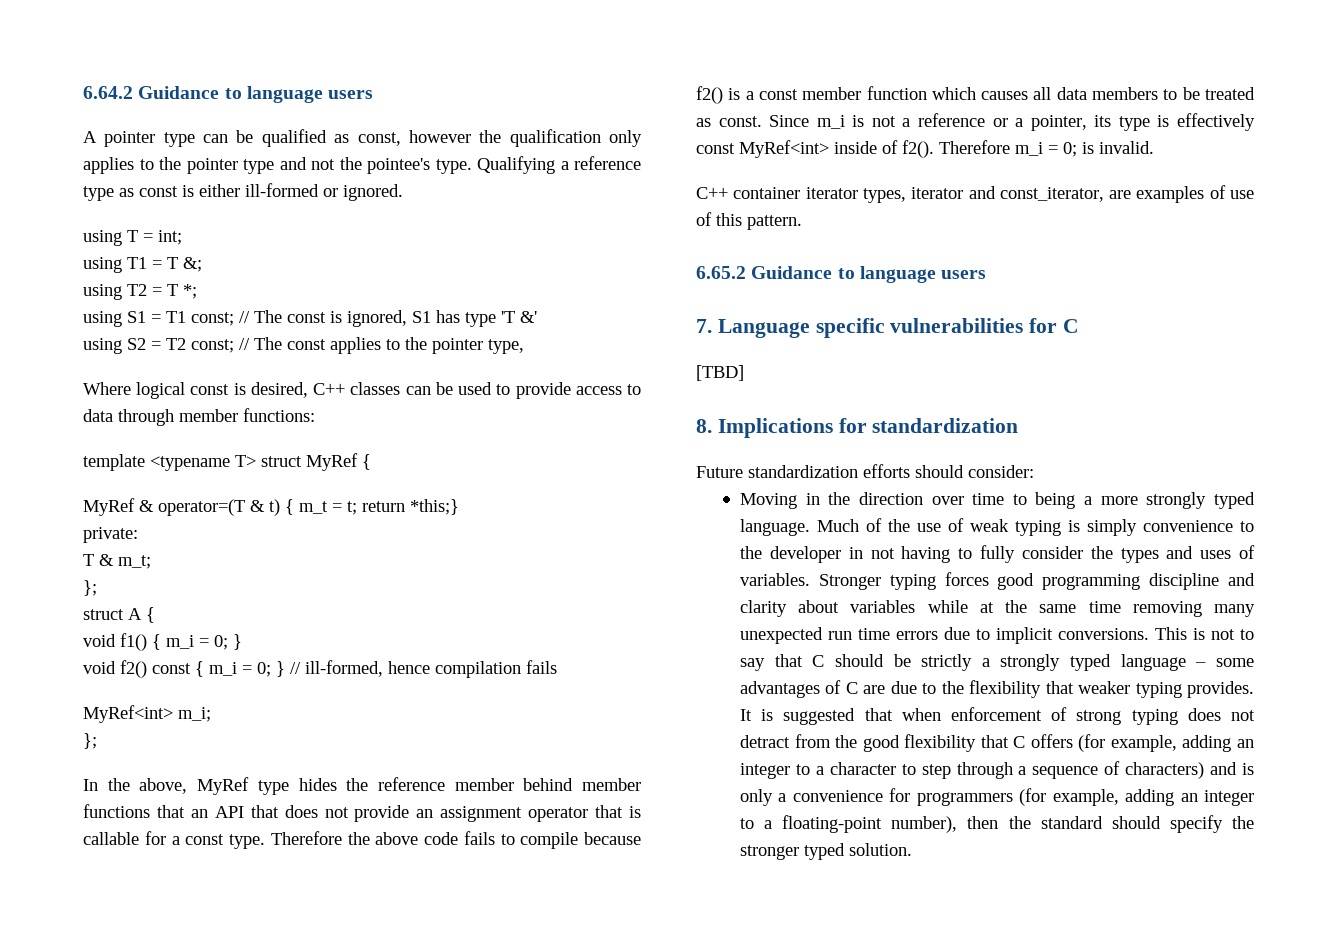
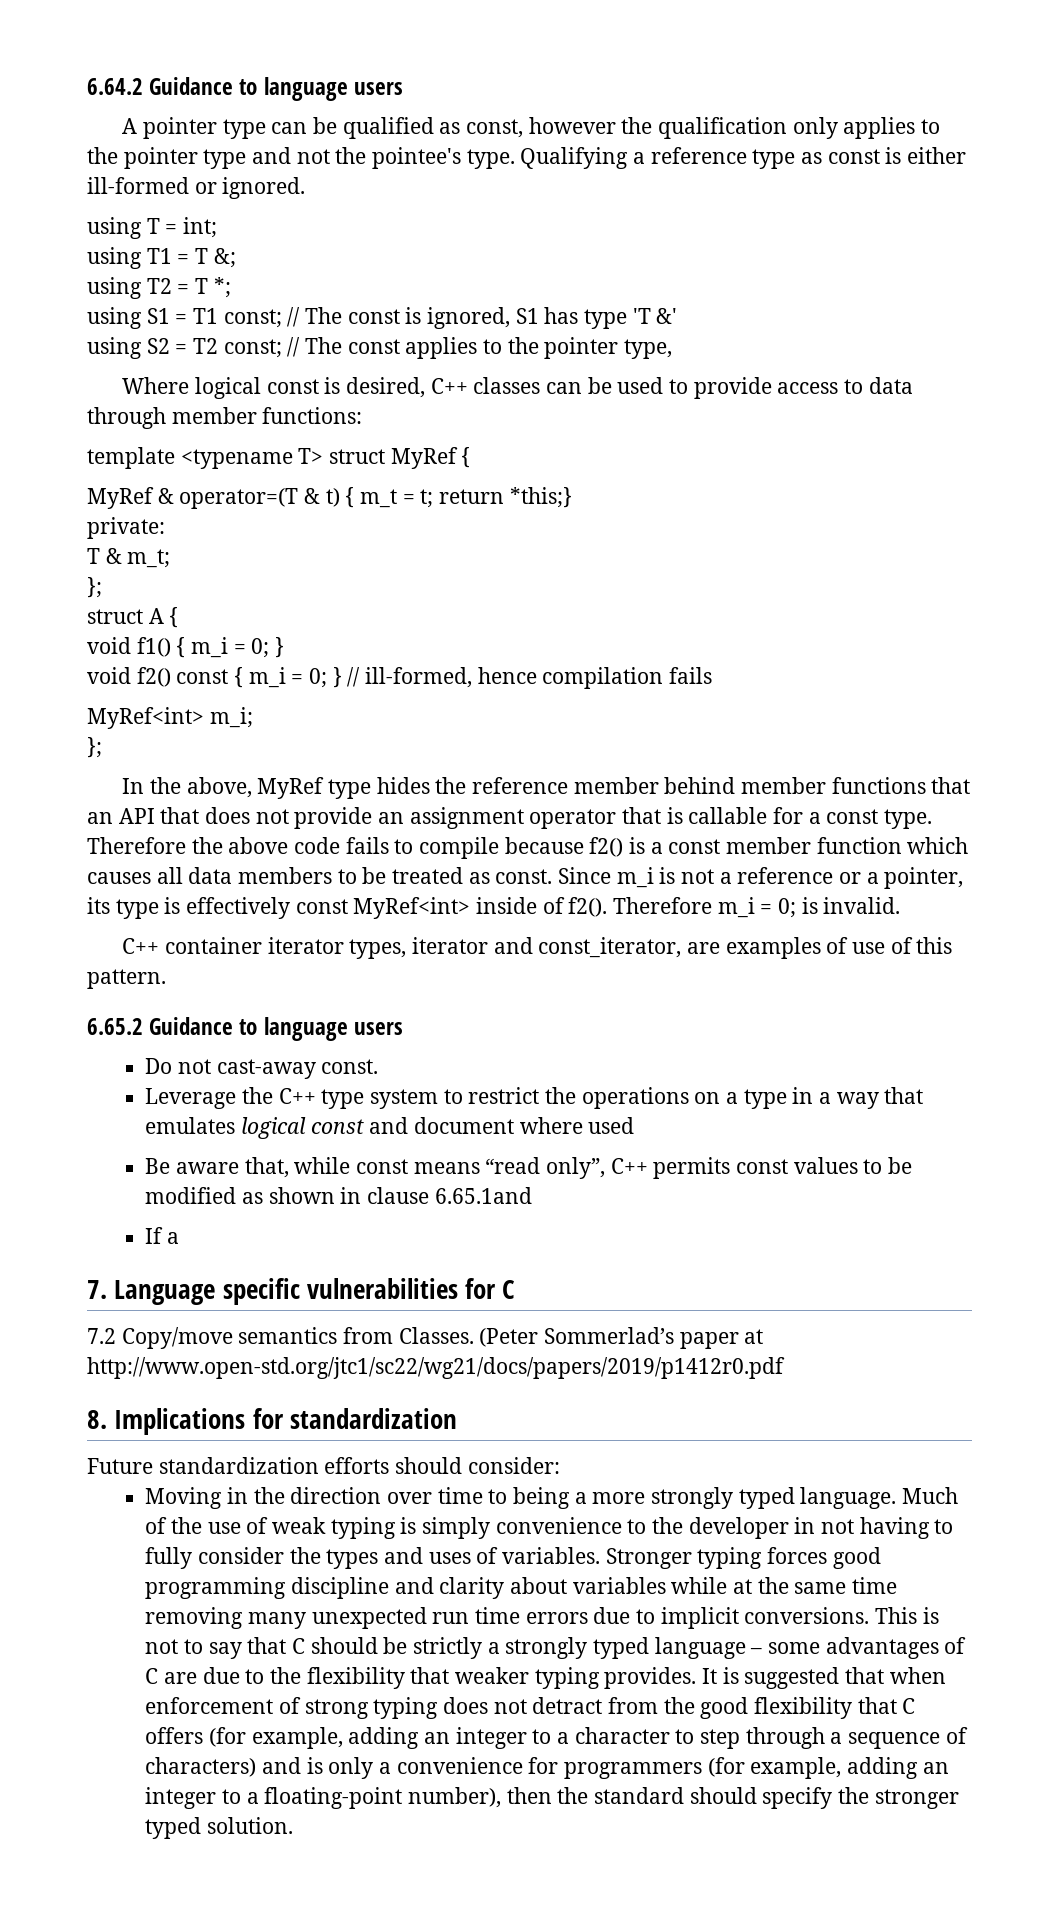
(987, 274) none -> [145,1058,379,1079] [145,1087,924,1109] [145,1117,635,1139] [145,1157,912,1179] [145,1187,532,1204] [145,1227,179,1244] // Do not cast-away const. // Leverage the C++ type system to restrict the operations on a type in a way that emulates logical const and document where used // Be aware that, while const means “read only”, C++ permits const values to be modified as shown in clause 6.65.1and // If a
[696,365,744,381] [TBD] -> [87,1327,764,1349] [87,1357,785,1379] 7.2 Copy/move semantics from Classes. (Peter Sommerlad’s paper at http://www.open-std.org/jtc1/sc22/wg21/docs/papers/2019/p1412r0.pdf

